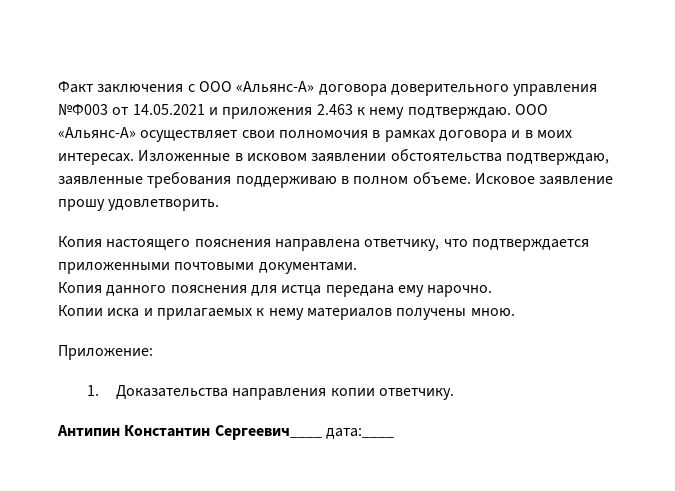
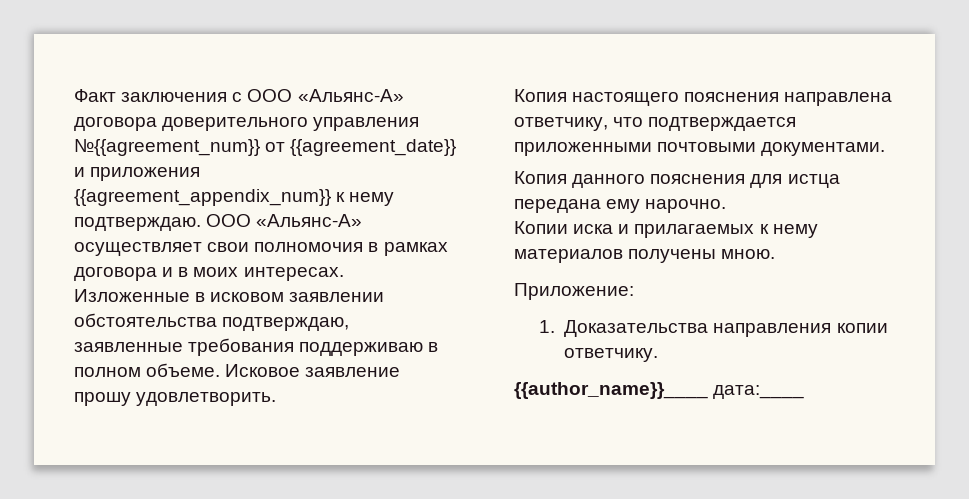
[58,104,205,116] №Ф003 от 14.05.2021 -> [74,139,457,156] №{{agreement_num}} от {{agreement_date}}
[316,104,353,115] 2.463 -> [74,189,331,206] {{agreement_appendix_num}}
[57,425,322,440] Антипин Константин Сергеевич____ -> [514,382,708,399] {{author_name}}____

